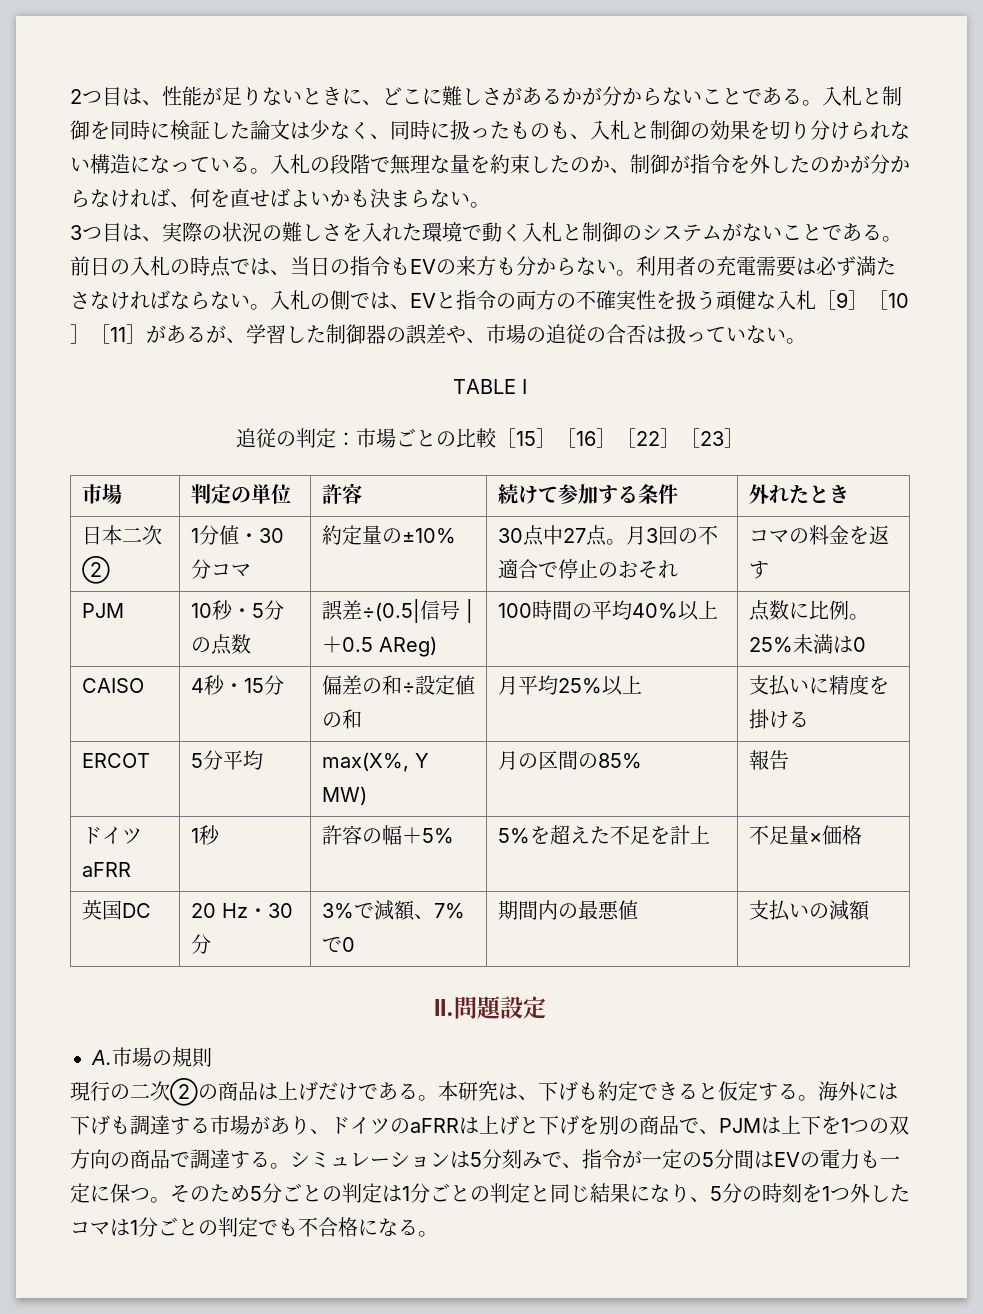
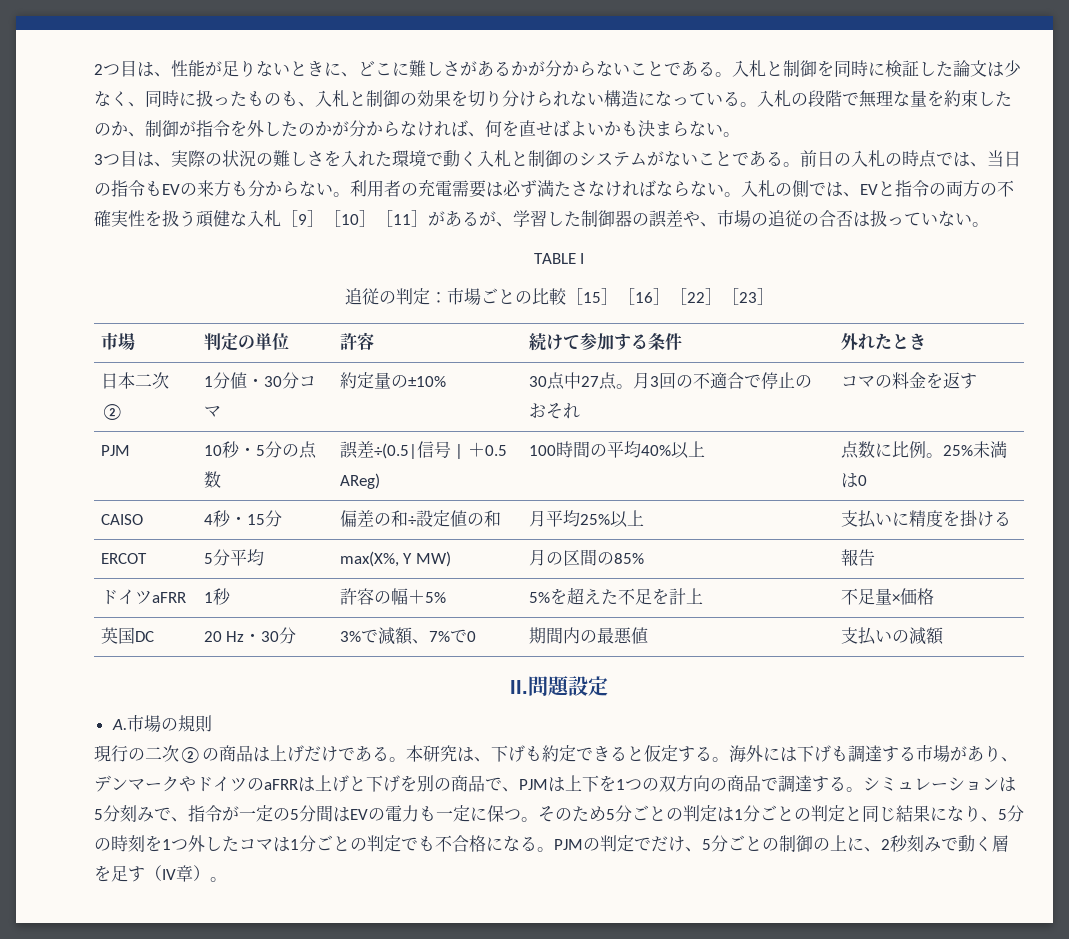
(330, 1131) none -> [94,775,196,792] デンマークや
(438, 1234) none -> [554,835,1009,852] [94,865,227,882] PJMの判定でだけ、5分ごとの制御の上に、2秒刻みで動く層を足す（IV章）。

